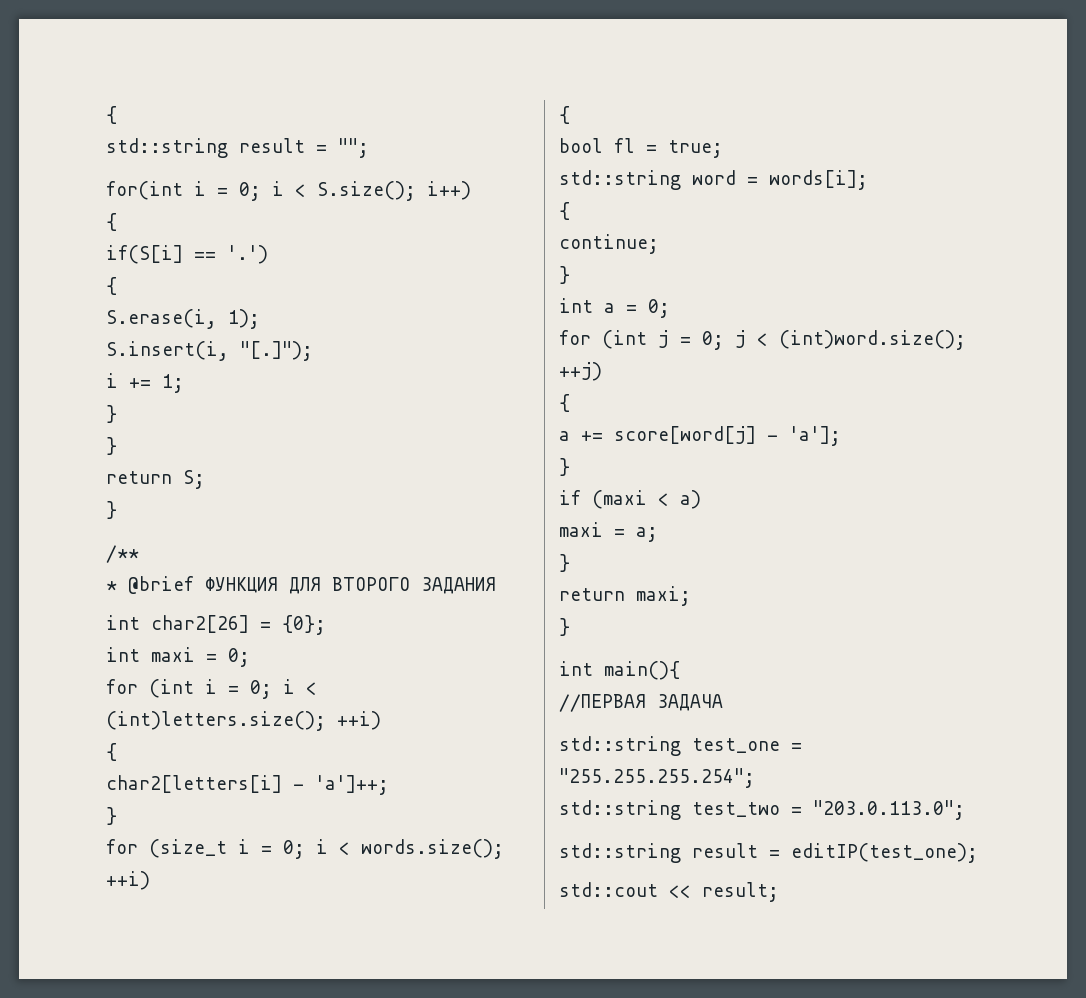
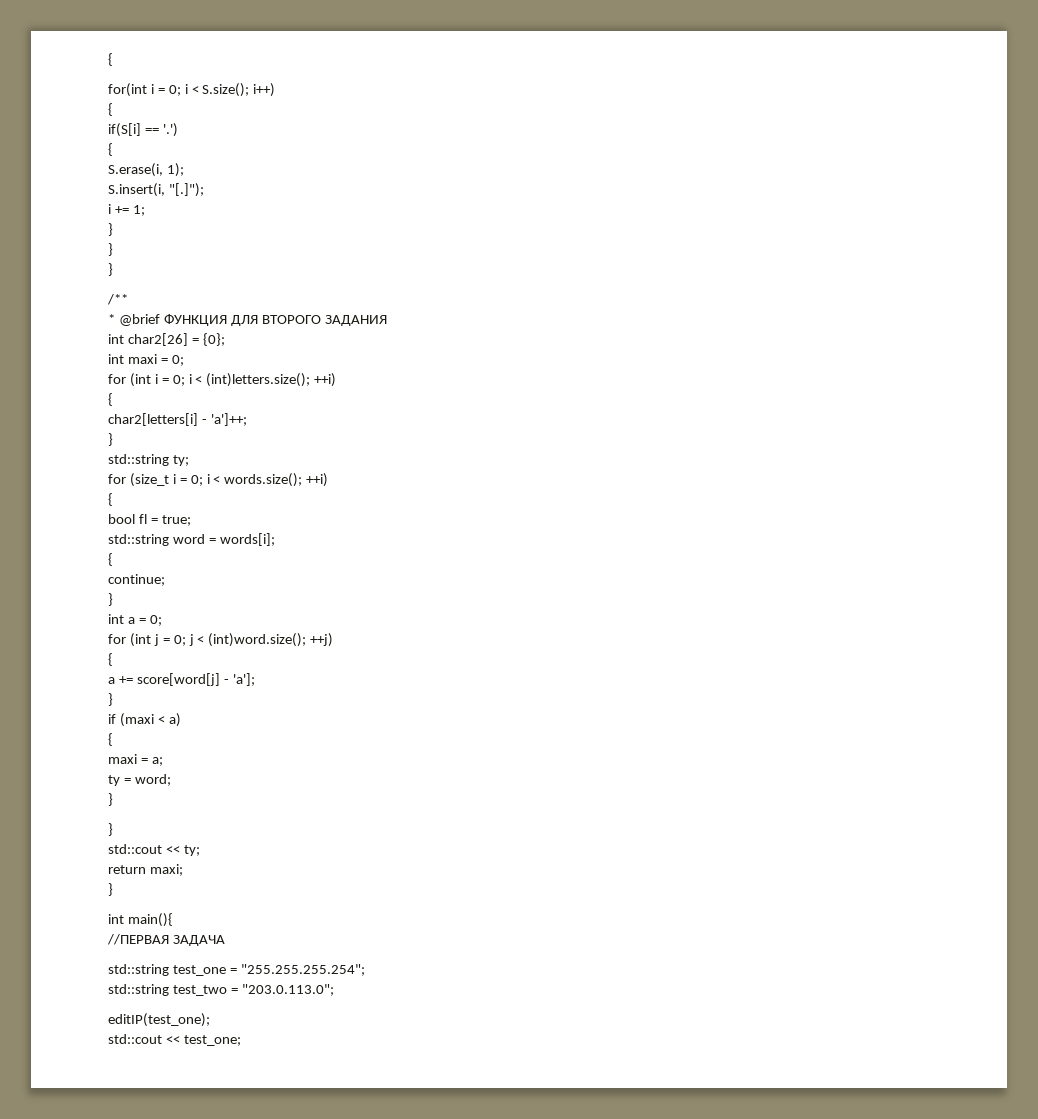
[106,106,117,124] [106,138,369,158] { // std::string result = ""; -> [108,53,113,66] {
[106,470,205,489] // return S; -> (113, 249) none
(117, 816) none -> [108,454,189,466] // std::string ty;
(701, 499) none -> [108,733,113,746] // {
[559,554,570,572] } -> [108,774,171,786] [108,793,113,806] [108,823,113,836] [108,844,200,856] ty = word; // } // } // std::cout << ty;
[559,843,780,863] std::string result = -> (334, 990) none
[702,882,779,902] result; -> [183,1035,241,1046] test_one;

